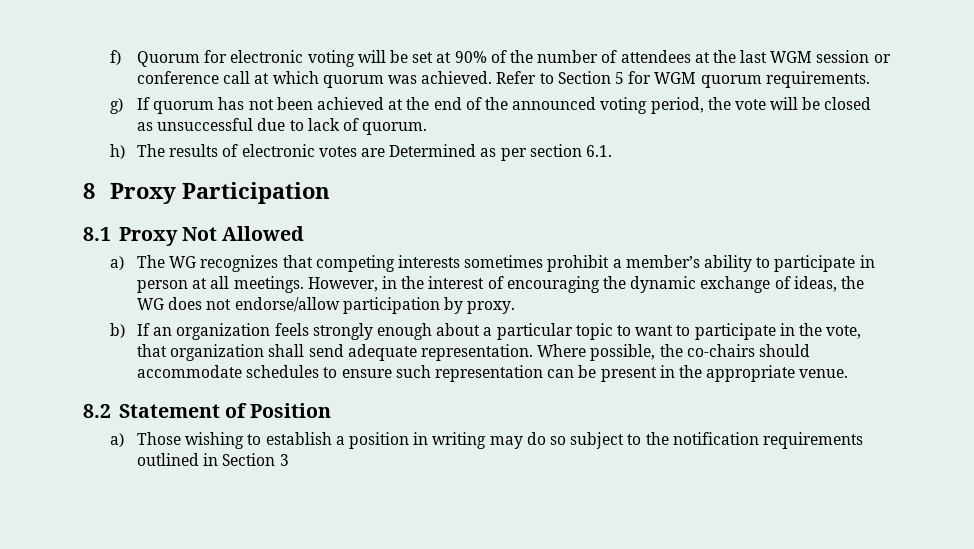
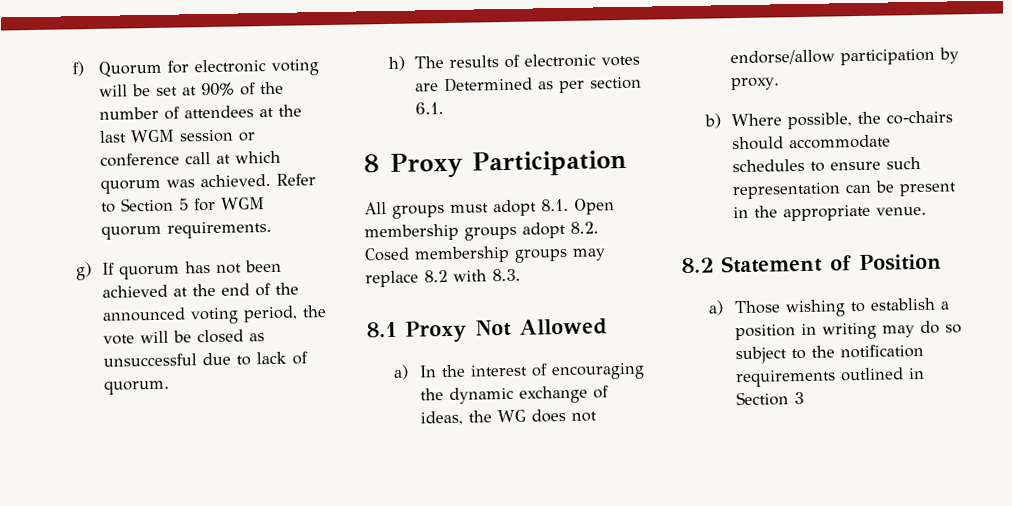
(331, 193) none -> [364,198,615,219] [364,221,599,242] [364,245,606,264] [365,268,521,288] // All groups must adopt 8.1. Open membership groups adopt 8.2. Cosed membership groups may replace 8.2 with 8.3.
[137,255,875,272] [137,276,398,293] The WG recognizes that competing interests sometimes prohibit a member’s ability to participate in person at all meetings. However, in -> [419,365,438,378] In
[137,323,862,340] [137,344,534,361] If an organization feels strongly enough about a particular topic to want to participate in the vote, that organization shall send adequate representation. -> (721, 121) none

